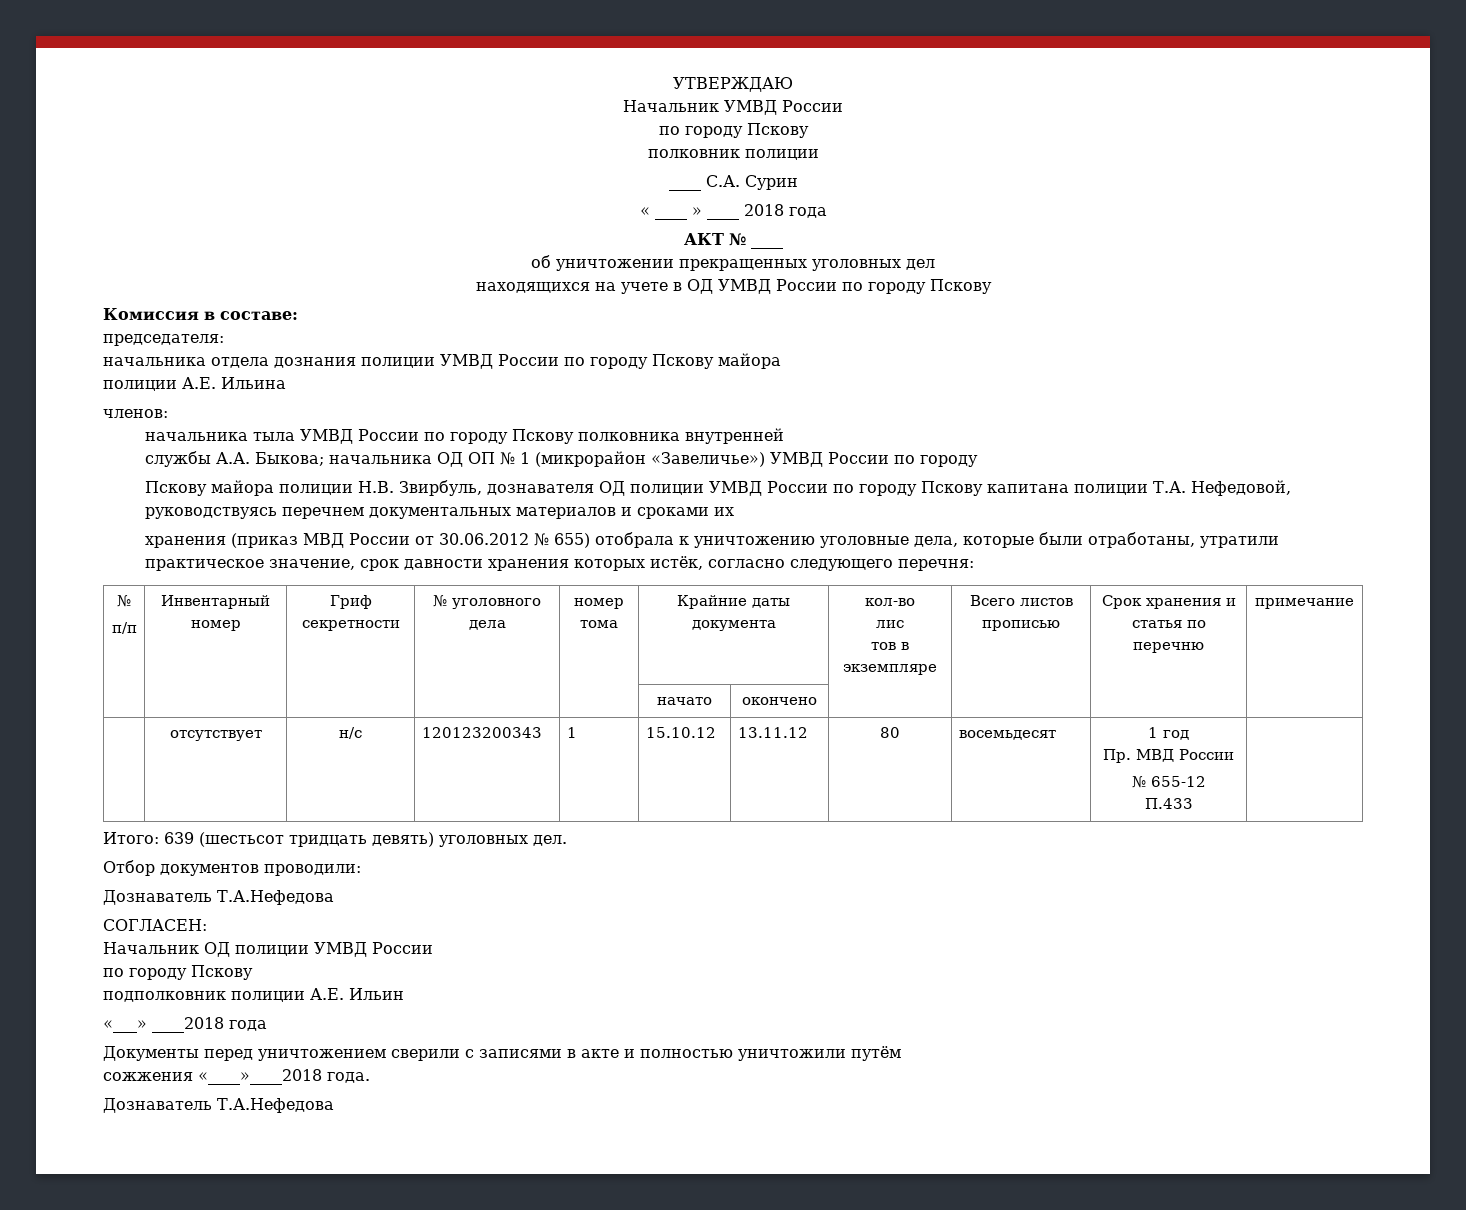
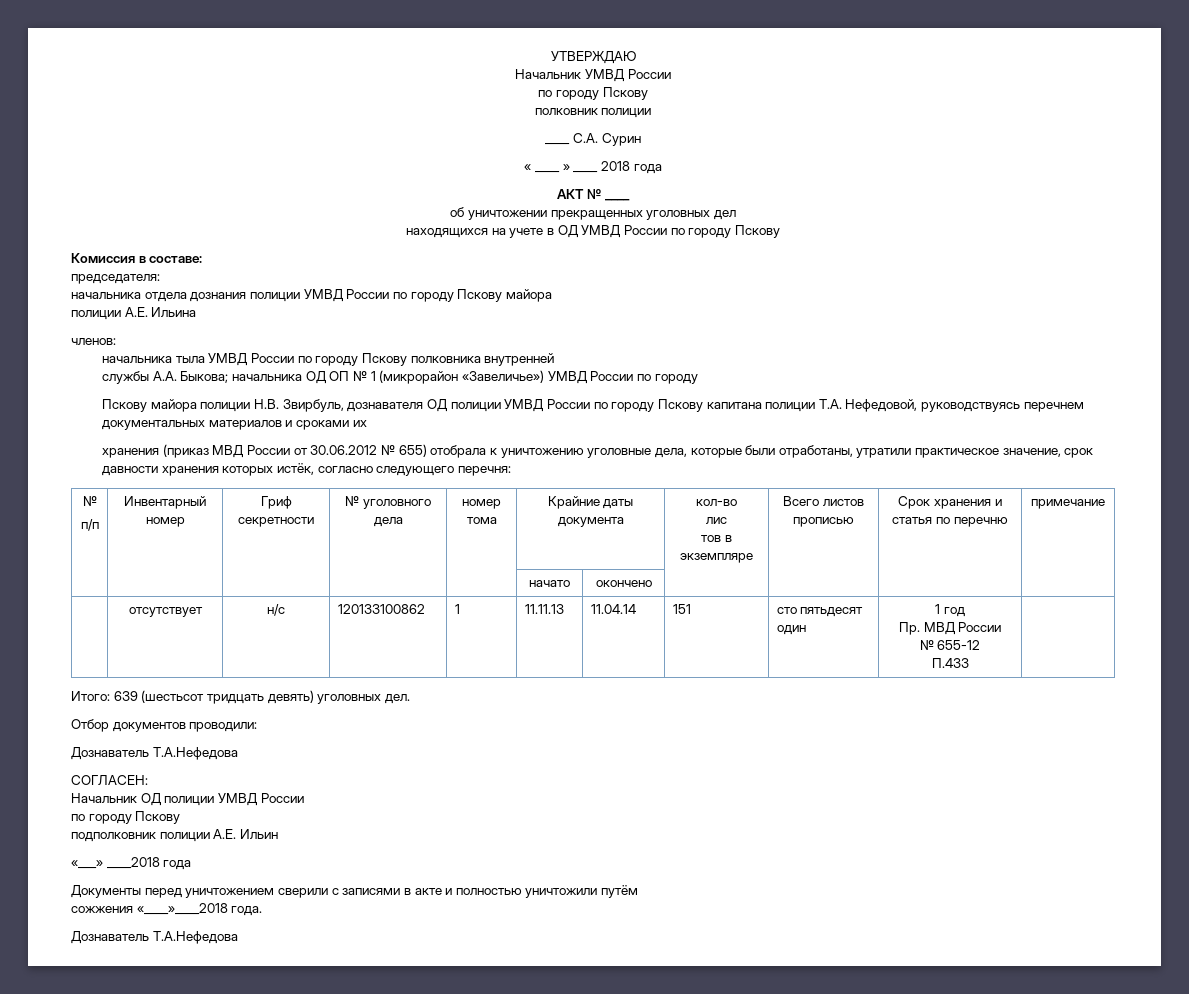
[421,727,542,738] [566,727,577,738] [645,727,716,738] [737,727,808,738] [880,727,900,738] [958,730,1056,740] 120123200343 | 1 | 15.10.12 | 13.11.12 | 80 | восемьдесят -> [337,604,425,614] [454,604,460,614] [524,604,564,614] [590,604,636,614] [672,604,691,614] [776,607,864,617] [776,625,806,635] 120133100862 | 1 | 11.11.13 | 11.04.14 | 151 | сто пятьдесят один

